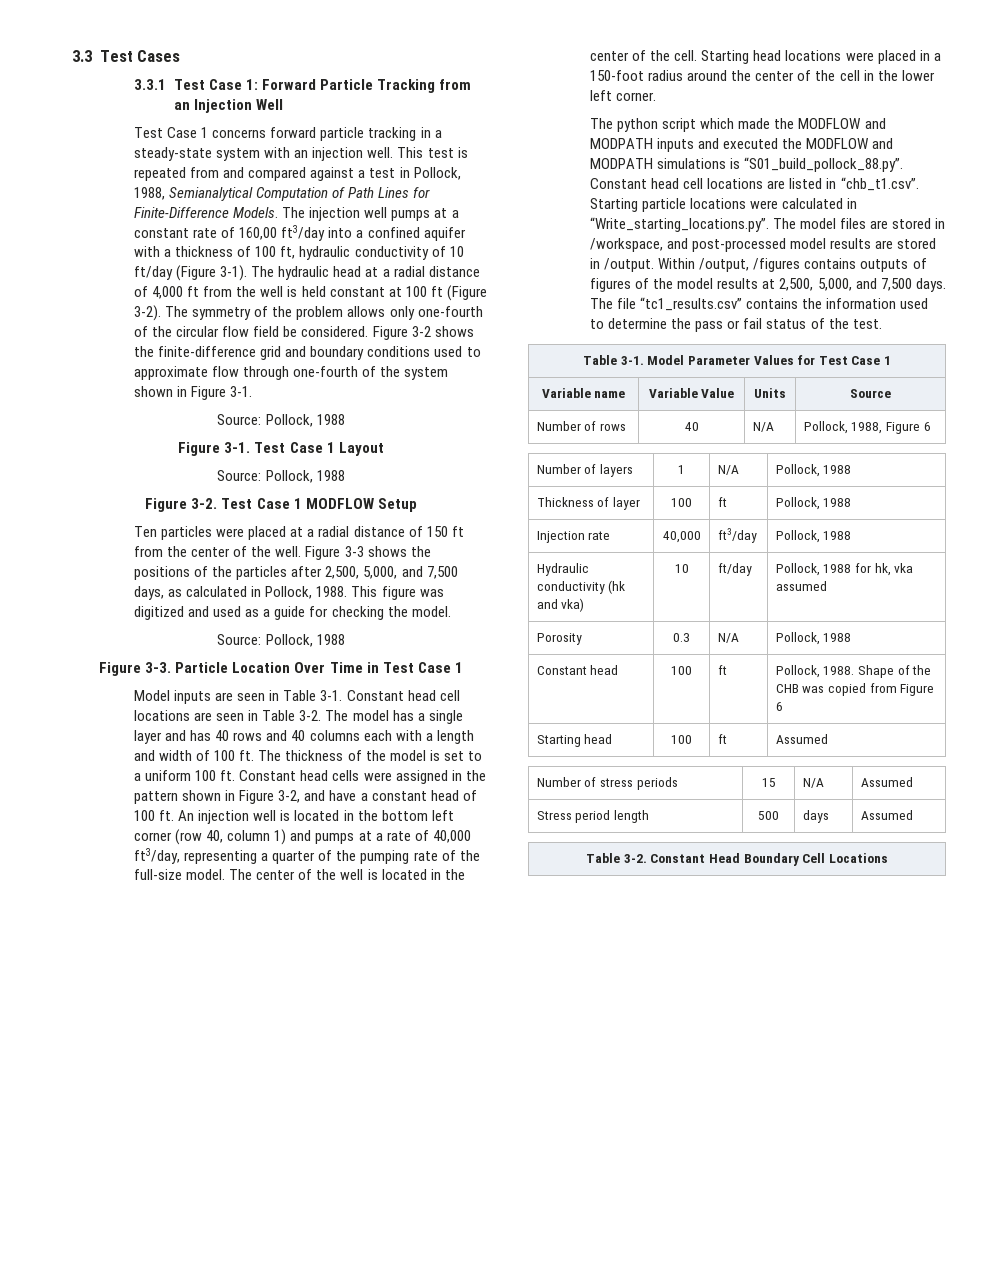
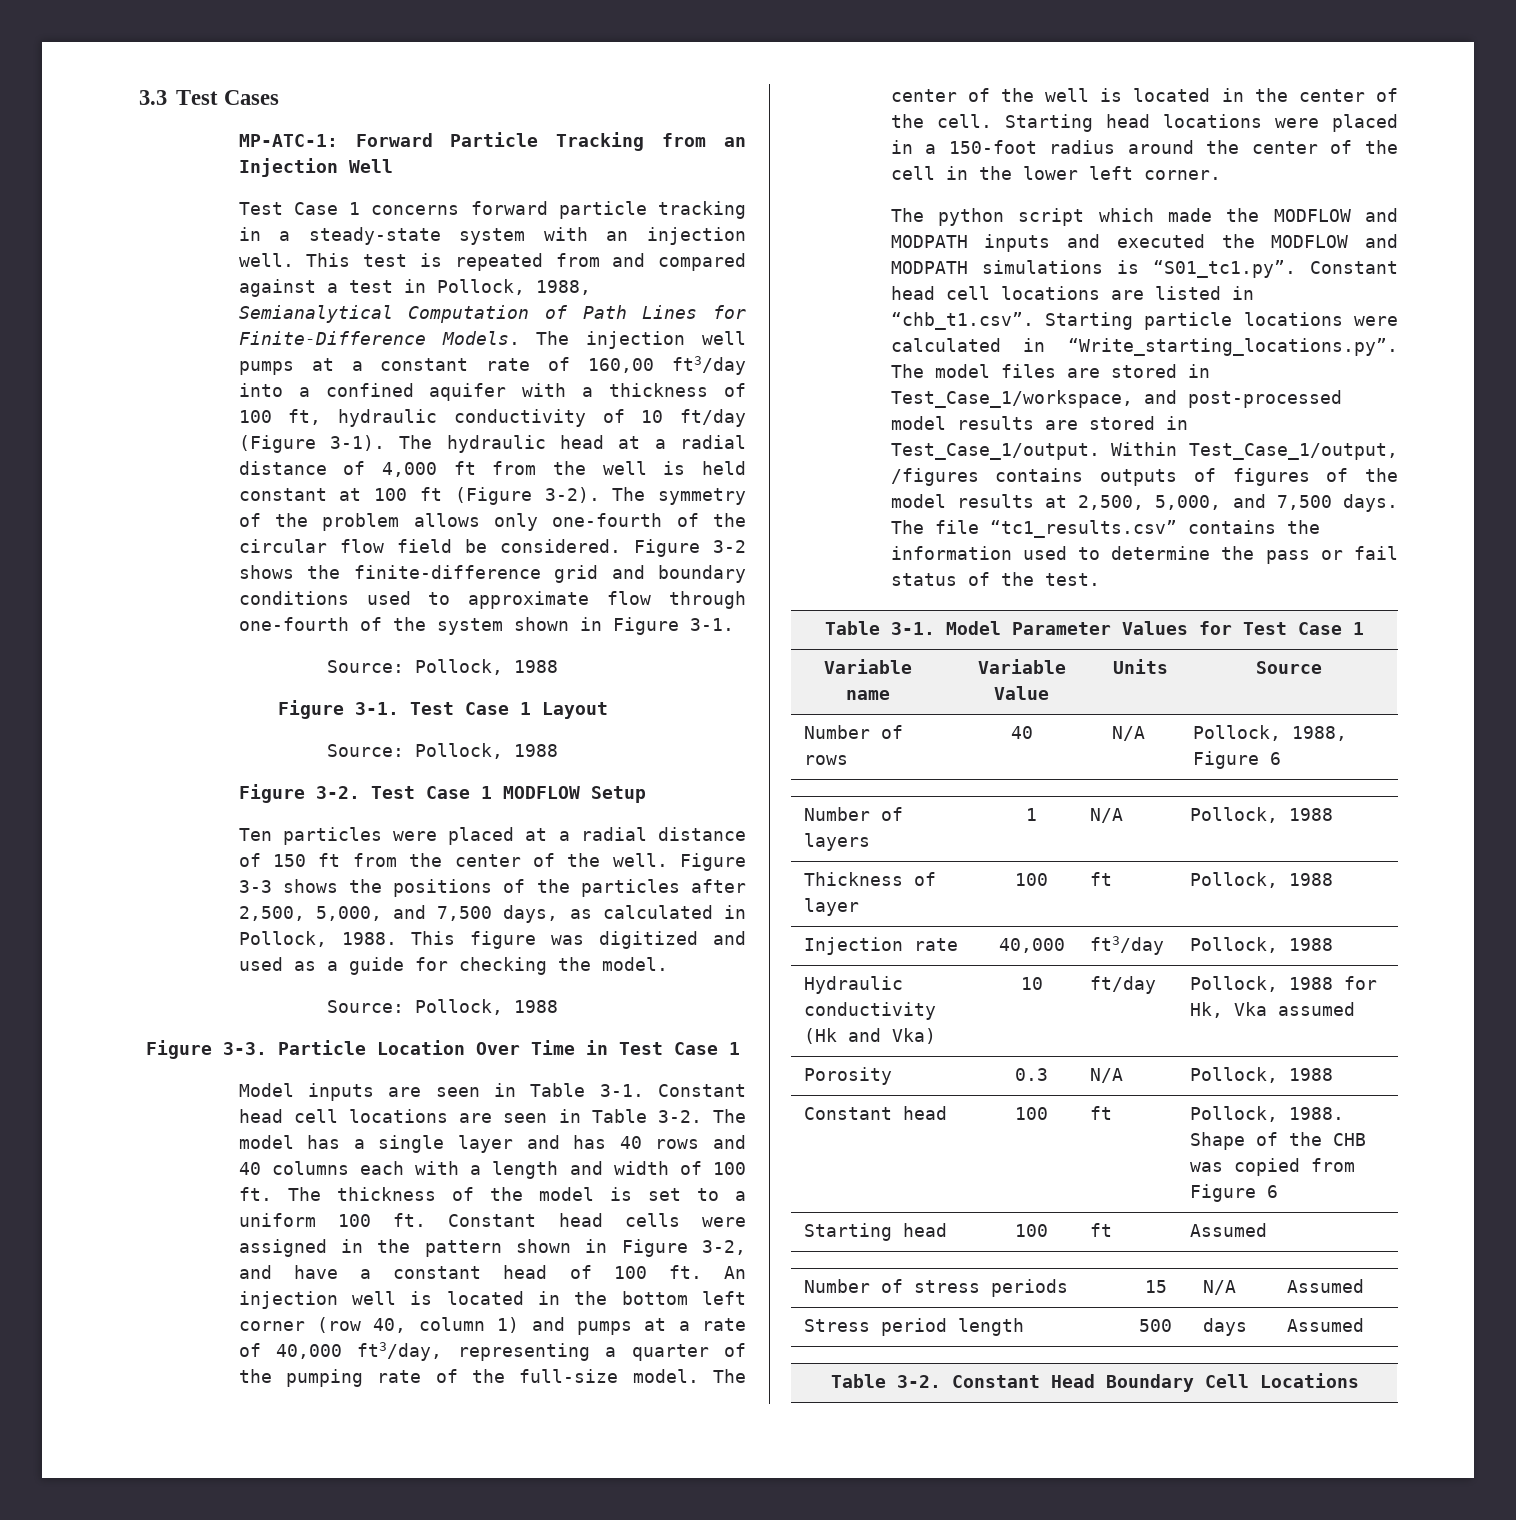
[134,79,258,90] 3.3.1 Test Case 1: -> [238,134,338,147] MP-ATC-1:
[744,157,904,172] “S01_build_pollock_88.py”. -> [1152,260,1296,278] “S01_tc1.py”.
[590,238,664,252] /workspace, -> [890,390,1133,408] Test_Case_1/workspace,
[604,258,750,272] /output. Within /output, -> [890,442,1398,460] Test_Case_1/output. Within Test_Case_1/output,
[608,580,626,594] [536,598,585,612] (hk and vka) -> [803,1028,936,1044] (Hk and Vka)
[874,563,914,576] hk, vka -> [1189,1002,1267,1018] Hk, Vka

